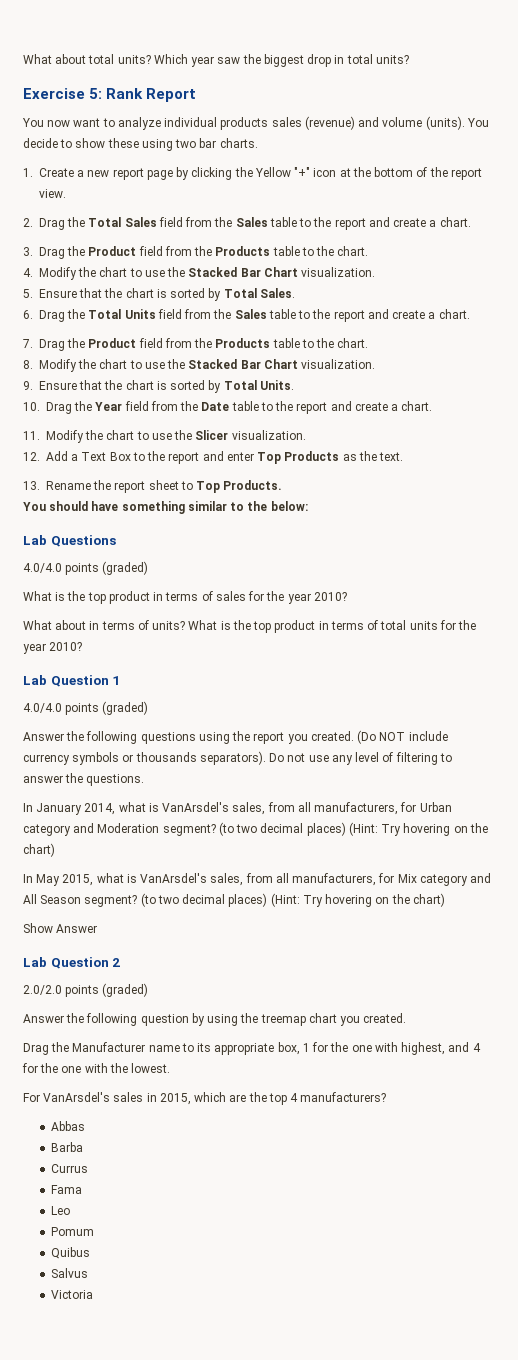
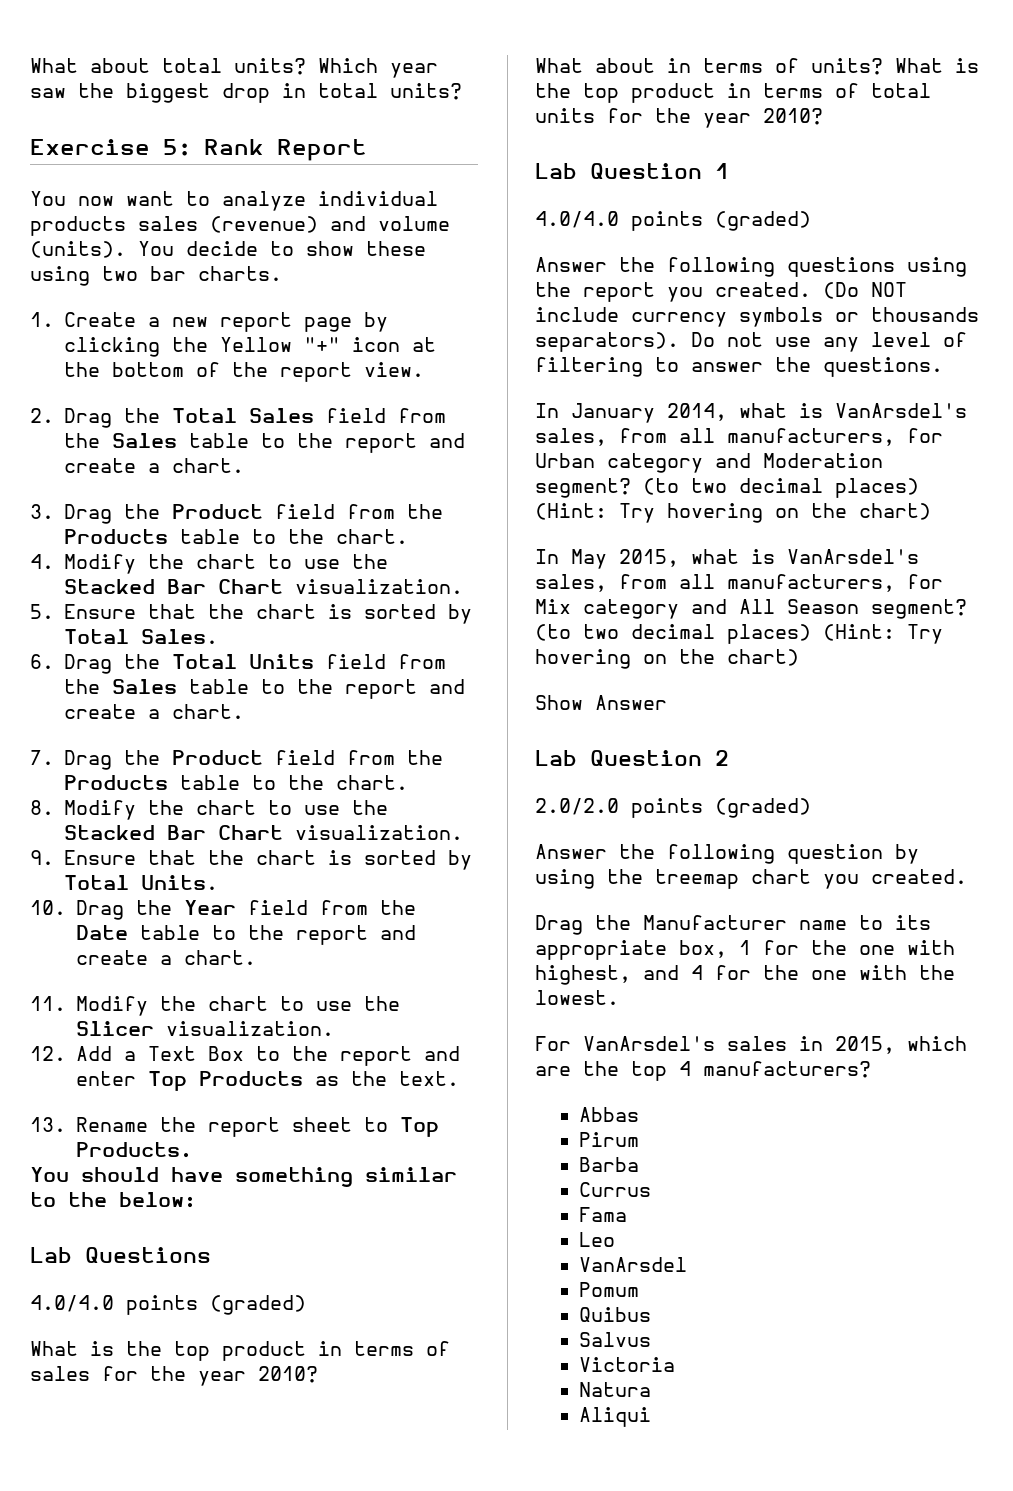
(86, 1126) none -> [578,1132,639,1147] // Pirum
(71, 1210) none -> [578,1257,687,1272] // VanArsdel
(94, 1294) none -> [578,1382,651,1397] [578,1407,651,1427] // Natura // Aliqui

